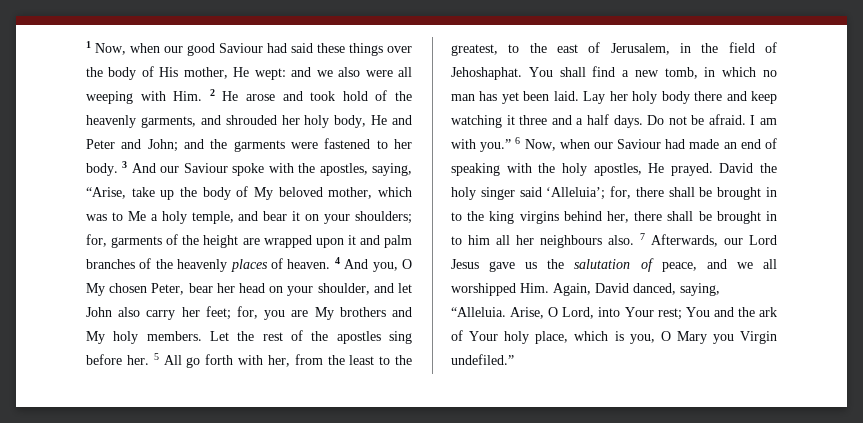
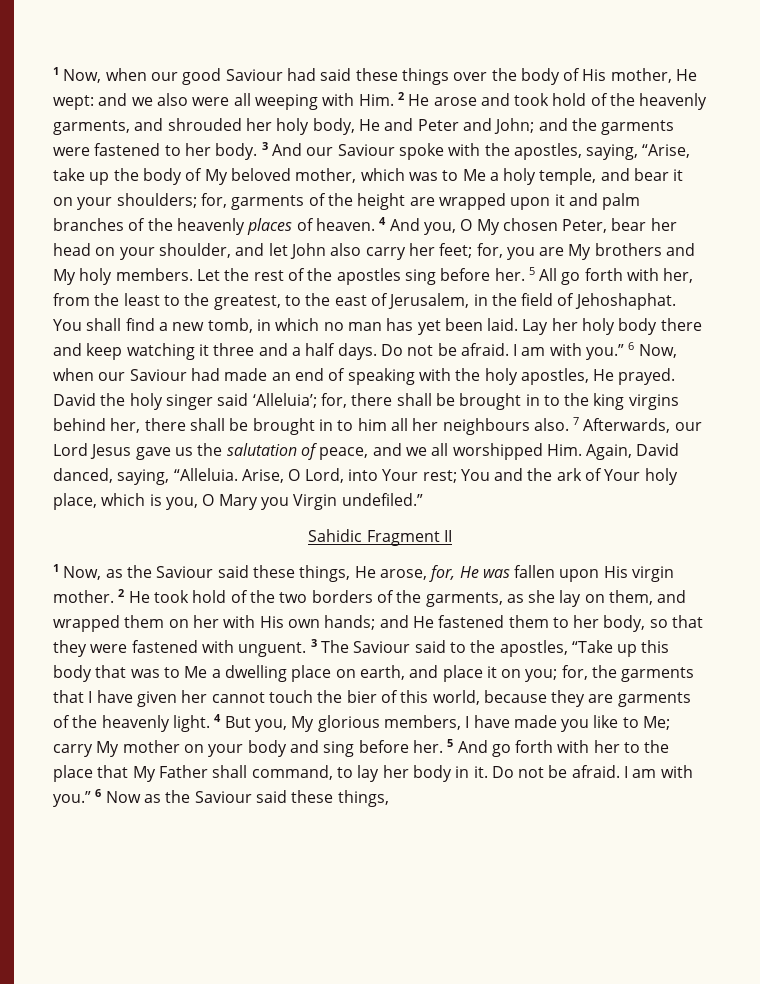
(514, 359) none -> [308,529,452,546] [53,564,675,582] [53,589,687,607] [53,615,704,632] [53,639,670,657] [53,665,695,682] [53,690,691,707] [53,714,671,732] [53,739,670,757] [53,765,693,782] [53,789,389,807] // Sahidic Fragment II // 1 Now, as the Saviour said these things, He arose, for, He was fallen upon His virgin mother. 2 He took hold of the two borders of the garments, as she lay on them, and wrapped them on her with His own hands; and He fastened them to her body, so that they were fastened with unguent. 3 The Saviour said to the apostles, “Take up this body that was to Me a dwelling place on earth, and place it on you; for, the garments that I have given her cannot touch the bier of this world, because they are garments of the heavenly light. 4 But you, My glorious members, I have made you like to Me; carry My mother on your body and sing before her. 5 And go forth with her to the place that My Father shall command, to lay her body in it. Do not be afraid. I am with you.” 6 Now as the Saviour said these things,

